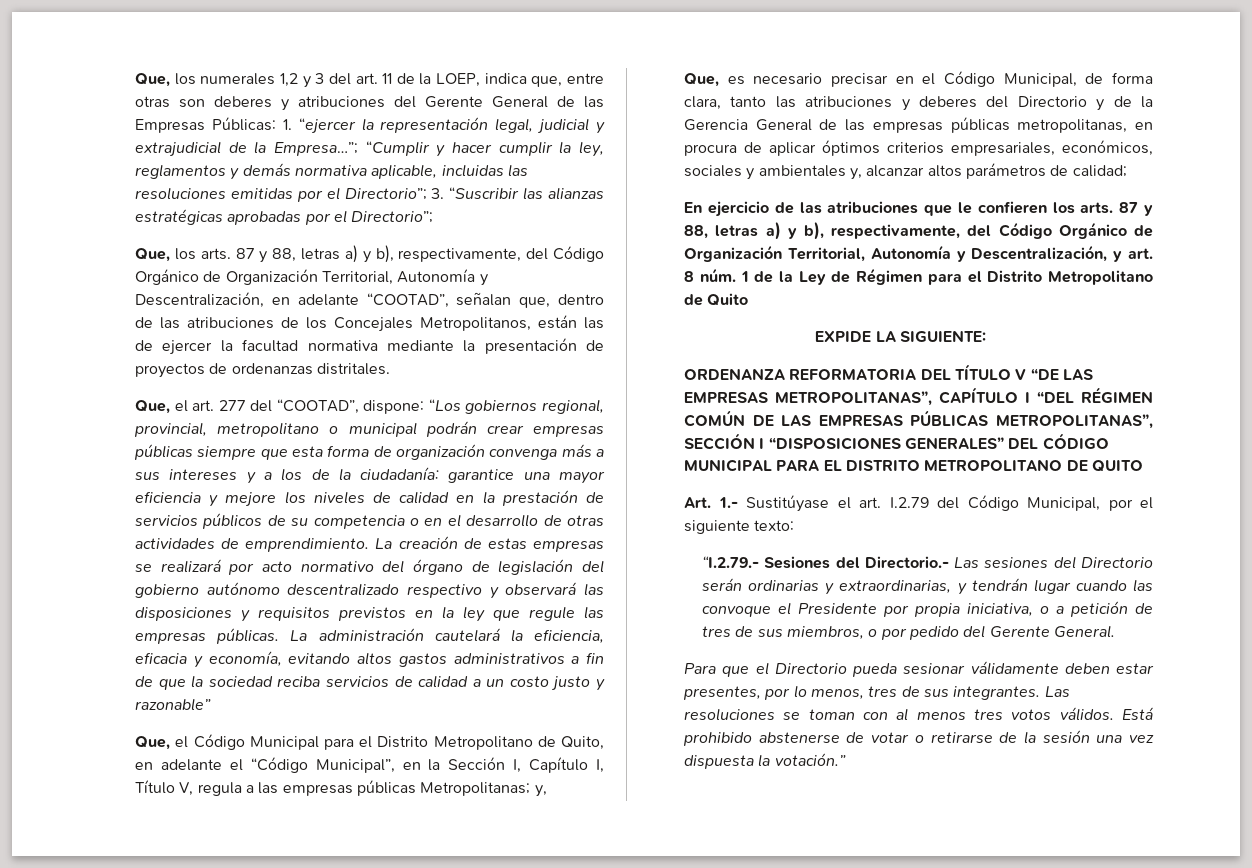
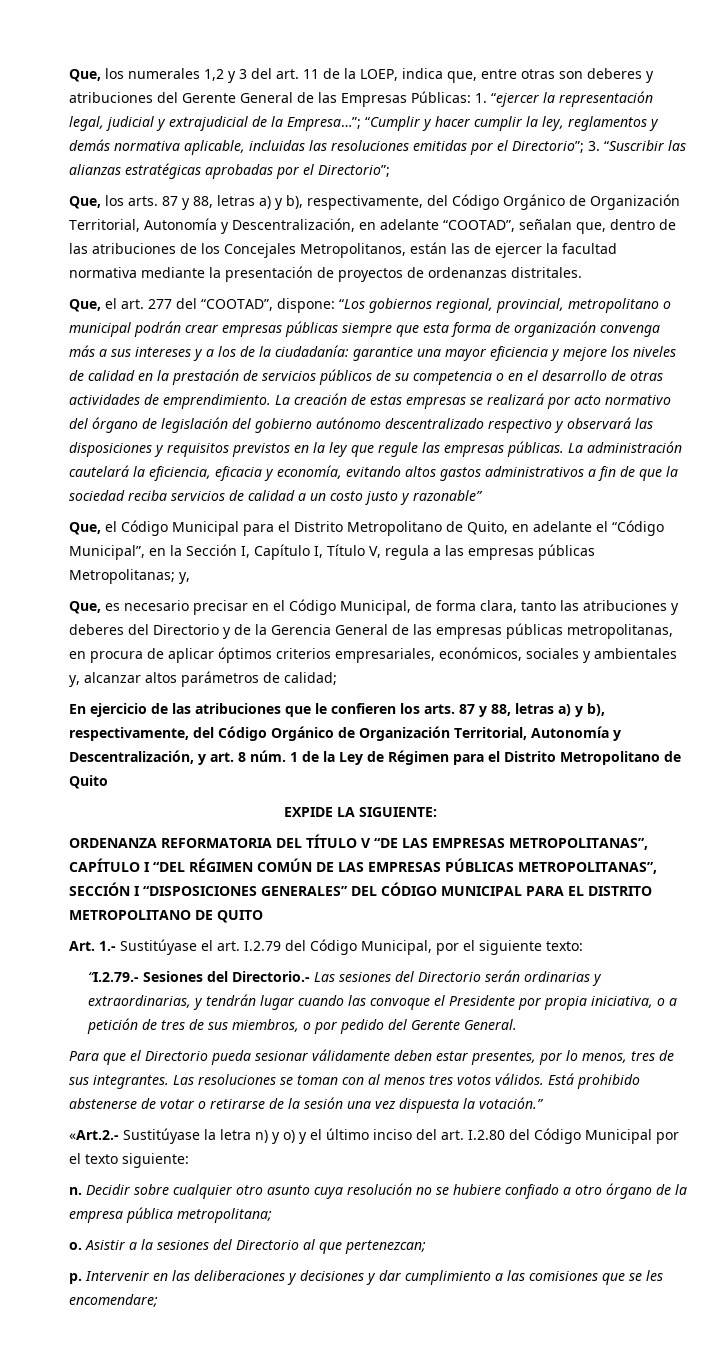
(846, 759) none -> [69,1128,680,1144] [69,1153,190,1168] [69,1183,688,1199] [69,1207,273,1223] [69,1239,427,1254] [69,1270,664,1285] [69,1294,159,1307] // «Art.2.- Sustitúyase la letra n) y o) y el último inciso del art. I.2.80 del Código Municipal por el texto siguiente: // n. Decidir sobre cualquier otro asunto cuya resolución no se hubiere confiado a otro órgano de la empresa pública metropolitana; // o. Asistir a la sesiones del Directorio al que pertenezcan; // p. Intervenir en las deliberaciones y decisiones y dar cumplimiento a las comisiones que se les encomendare;

